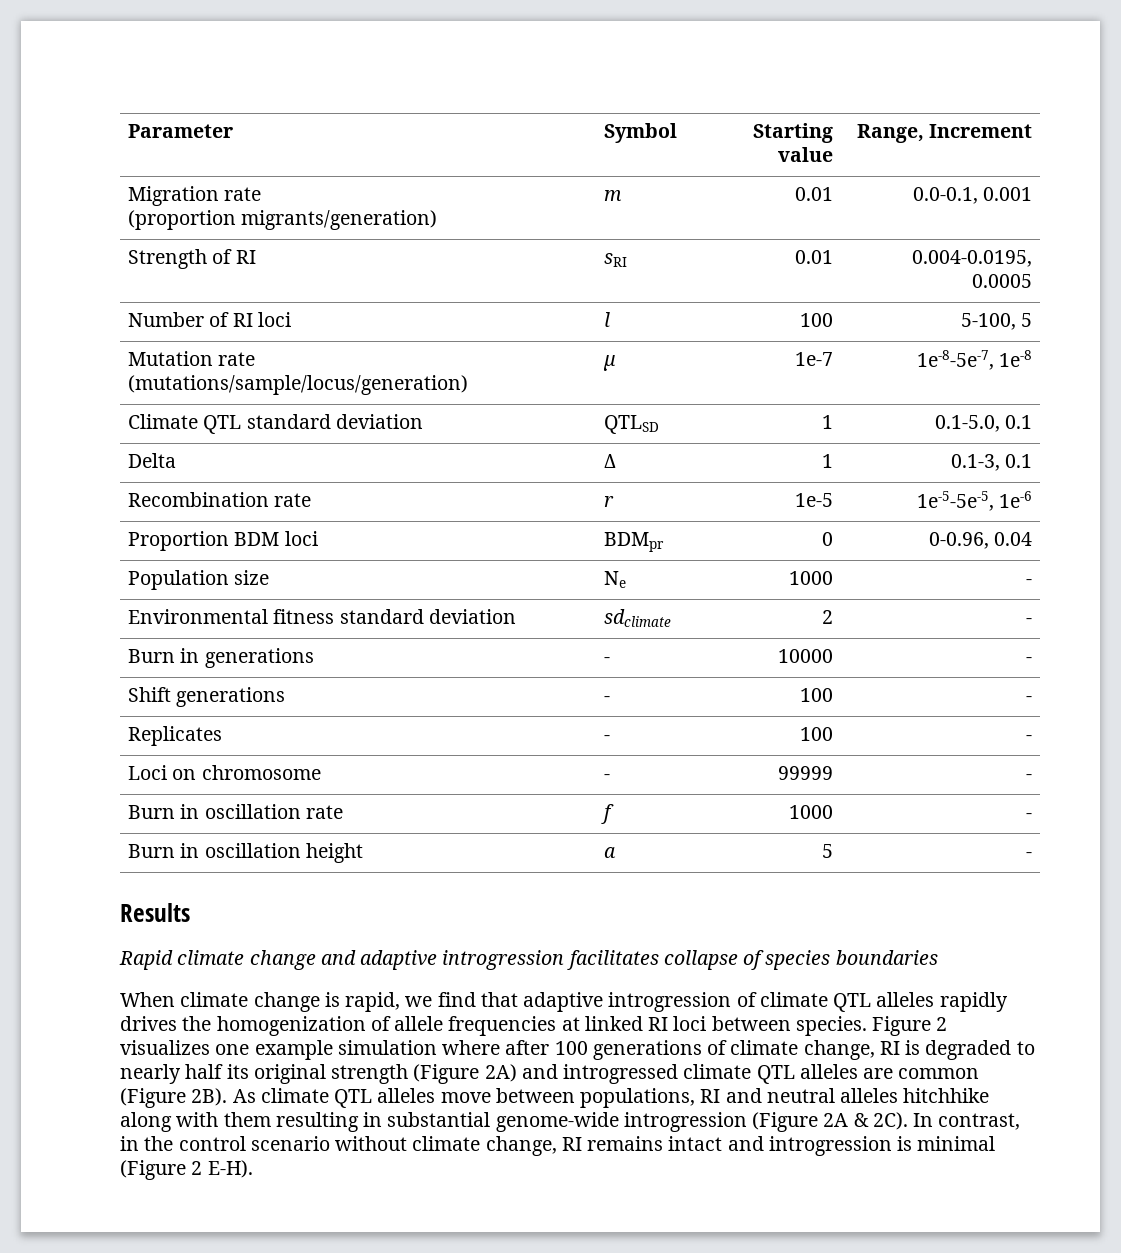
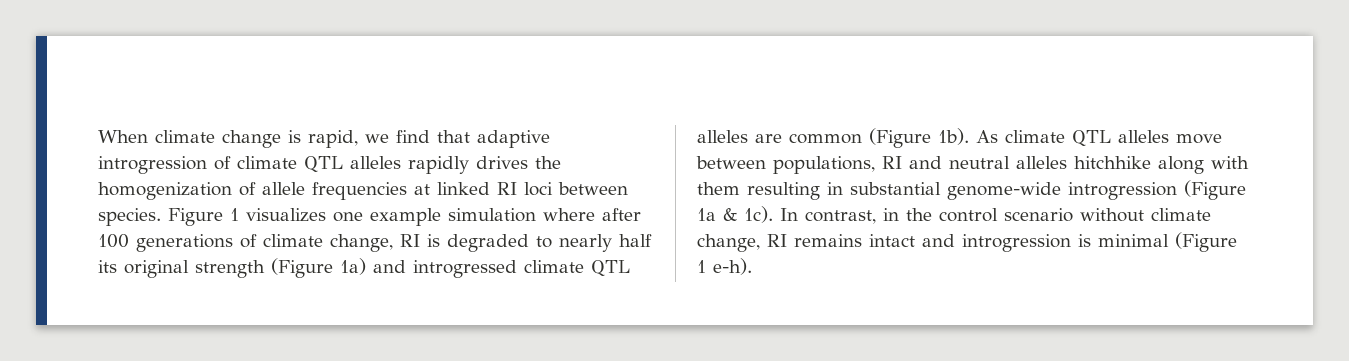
[128,124,234,138] [604,123,678,143] [752,123,833,143] [777,147,833,162] [856,124,1032,143] [128,186,262,206] [128,210,438,230] [604,190,623,201] [794,187,833,201] [912,187,1032,204] [128,249,256,269] [604,253,628,267] [794,250,833,264] [911,250,1032,267] [971,274,1032,288] [128,312,291,327] [604,312,611,327] [799,313,833,327] [960,313,1032,330] [128,351,256,366] [128,375,469,395] [603,355,617,371] [794,352,833,366] [916,350,1032,370] [128,414,423,434] [604,415,660,434] [821,415,833,429] [934,415,1032,432] [128,453,177,468] [604,454,617,468] [821,454,833,468] [950,454,1032,471] [128,492,312,507] [604,496,615,507] [794,493,833,507] [916,491,1032,511] [128,531,318,551] [604,532,665,552] [821,532,833,546] [928,532,1032,549] [128,570,270,590] [604,571,627,588] [788,571,833,585] [1025,579,1032,585] [128,609,516,624] [604,609,672,627] [821,610,833,624] [1025,618,1032,624] [128,648,314,668] [604,657,611,663] [777,649,833,663] [1025,657,1032,663] [128,687,286,707] [604,696,611,702] [799,688,833,702] [1025,696,1032,702] [128,726,223,746] [604,735,611,741] [799,727,833,741] [1025,735,1032,741] [128,765,321,780] [604,774,611,780] [777,766,833,780] [1025,774,1032,780] [128,804,343,819] [601,804,615,824] [788,805,833,819] [1025,813,1032,819] [128,843,363,863] [604,847,617,858] [821,844,833,858] [1025,852,1032,858] [120,903,190,922] [119,950,938,970] Parameter | Symbol | Starting value | Range, Increment // Migration rate // (proportion migrants/generation) | m | 0.01 | 0.0-0.1, 0.001 // Strength of RI | sRI | 0.01 | 0.004-0.0195, 0.0005 // Number of RI loci | l | 100 | 5-100, 5 // Mutation rate (mutations/sample/locus/generation) | μ | 1e-7 | 1e-8-5e-7, 1e-8 // Climate QTL standard deviation | QTLSD | 1 | 0.1-5.0, 0.1 // Delta | Δ | 1 | 0.1-3, 0.1 // Recombination rate | r | 1e-5 | 1e-5-5e-5, 1e-6 // Proportion BDM loci | BDMpr | 0 | 0-0.96, 0.04 // Population size | Ne | 1000 | - // Environmental fitness standard deviation | sdclimate | 2 | - // Burn in generations | - | 10000 | - // Shift generations | - | 100 | - // Replicates | - | 100 | - // Loci on chromosome | - | 99999 | - // Burn in oscillation rate | f | 1000 | - // Burn in oscillation height | a | 5 | - // Results // Rapid climate change and adaptive introgression facilitates collapse of species boundaries // -> (98, 136) none
[936,1017,948,1031] 2 -> [230,208,239,221] 1
[484,1064,517,1082] 2A) -> [340,258,366,275] 1a)
[191,1088,228,1106] 2B). -> [938,128,969,145] 1b).
[823,1112,908,1130] 2A & 2C). -> [697,206,773,223] 1a & 1c).
[191,1160,253,1178] 2 E-H). -> [697,258,752,275] 1 e-h).

